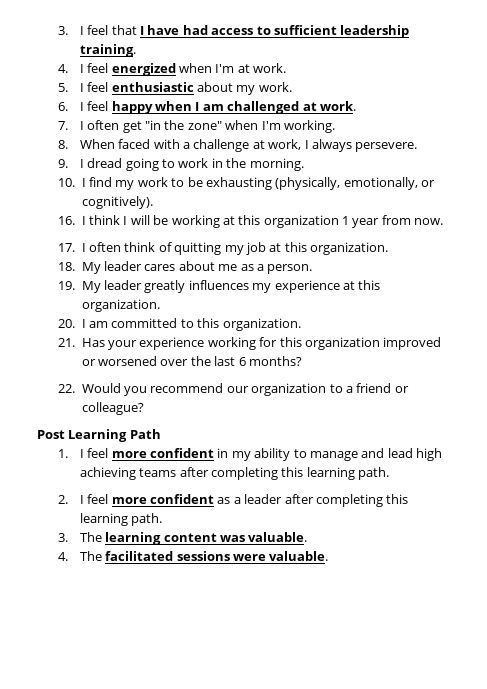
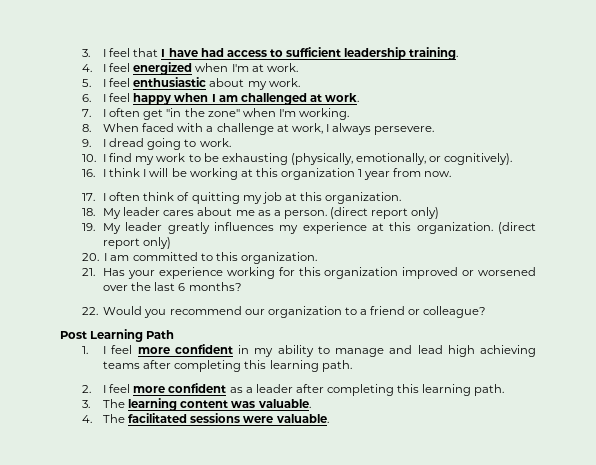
[178,158,304,171] work in the morning. -> [199,138,231,147] work.
(313, 269) none -> [329,207,440,219] (direct report only)
(160, 305) none -> [498,222,536,234] [103,237,172,249] (direct report only)

